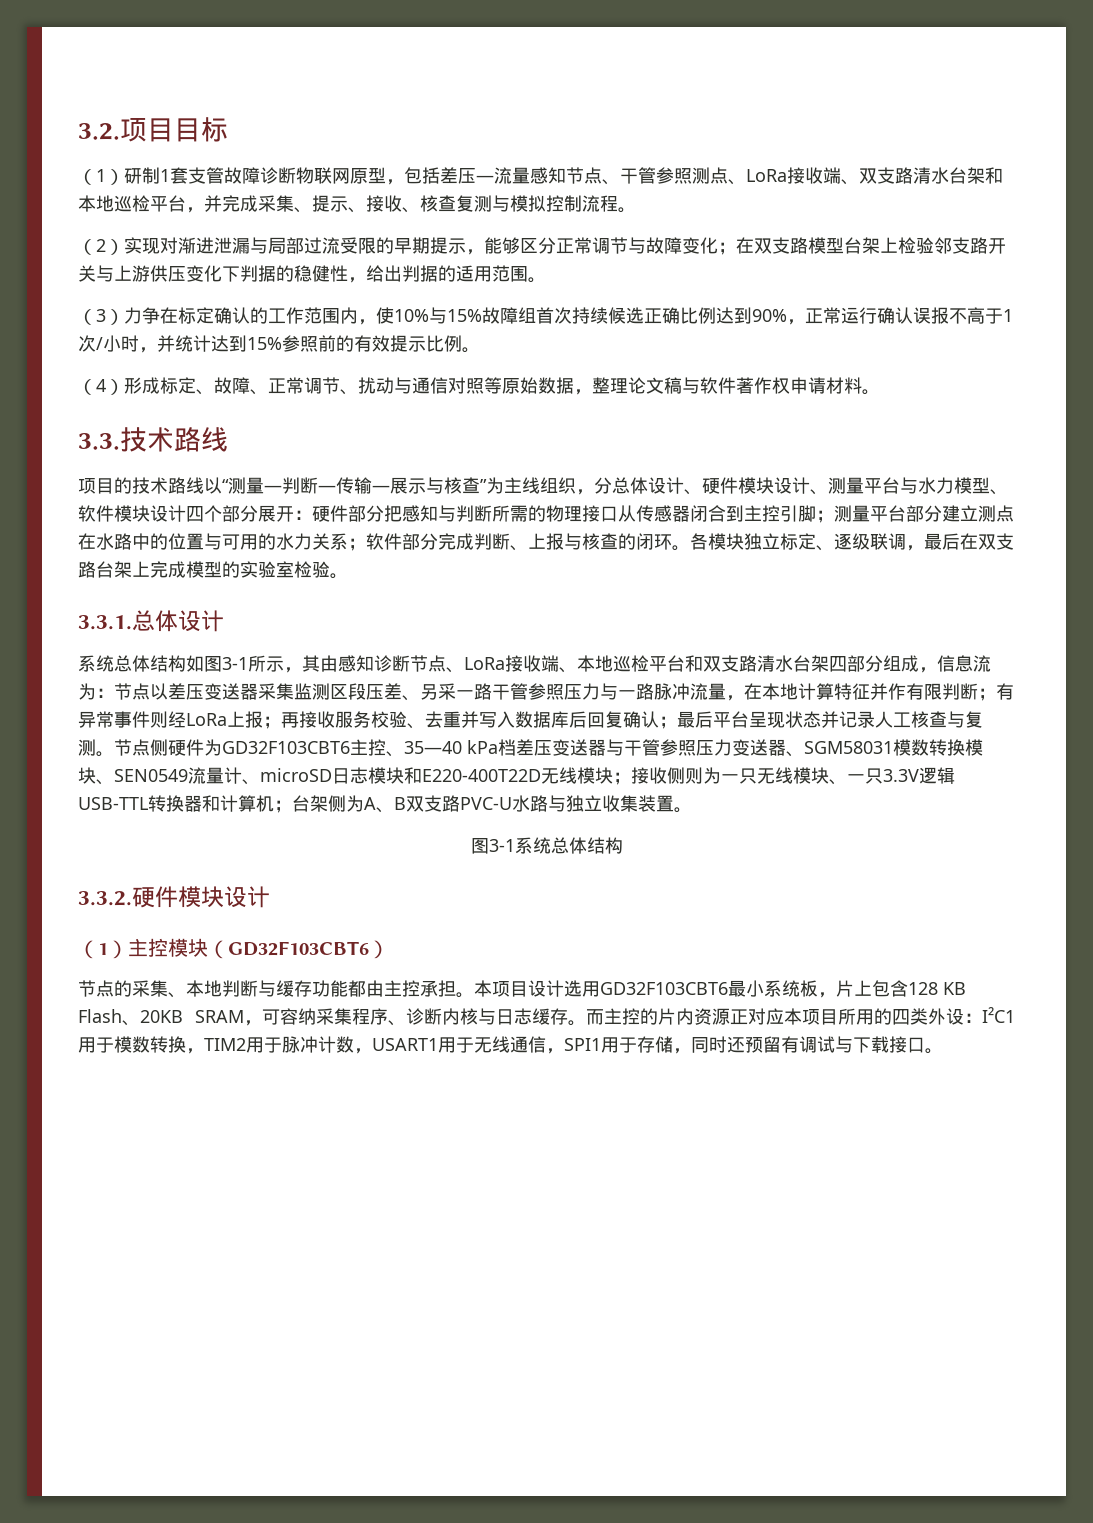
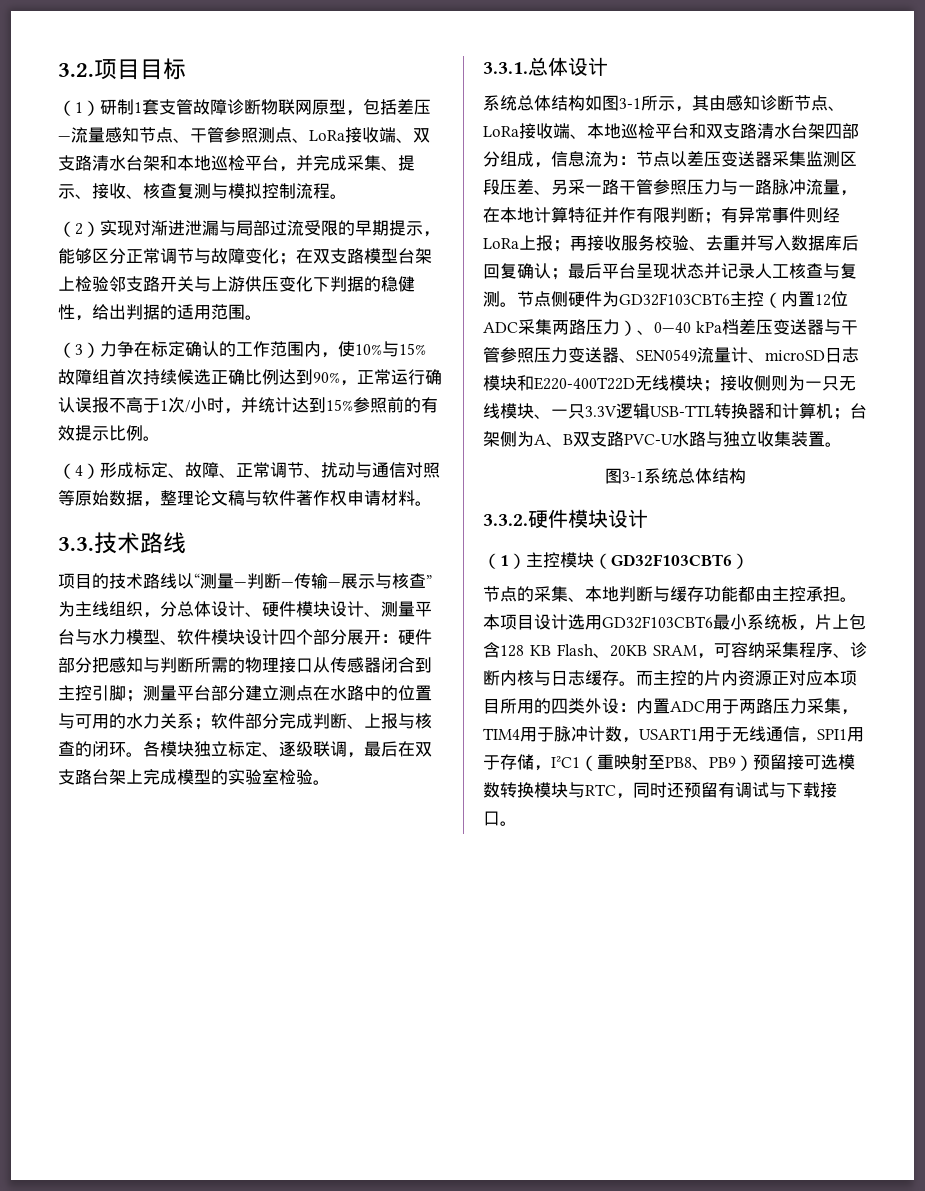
[386,741,462,757] 、35—40 -> [764,291,848,308] [483,319,691,336] （内置12位ADC采集两路压力）、0—40
[804,739,983,756] [78,767,114,785] SGM58031模数转换模块、 -> (636, 360) none
[982,1007,1015,1023] [78,1036,246,1054] I²C1用于模数转换，TIM2 -> [636,698,858,715] [483,728,520,740] 内置ADC用于两路压力采集，TIM4
(691, 1051) none -> [551,754,855,771] [483,782,633,799] I²C1（重映射至PB8、PB9）预留接可选模数转换模块与RTC，

